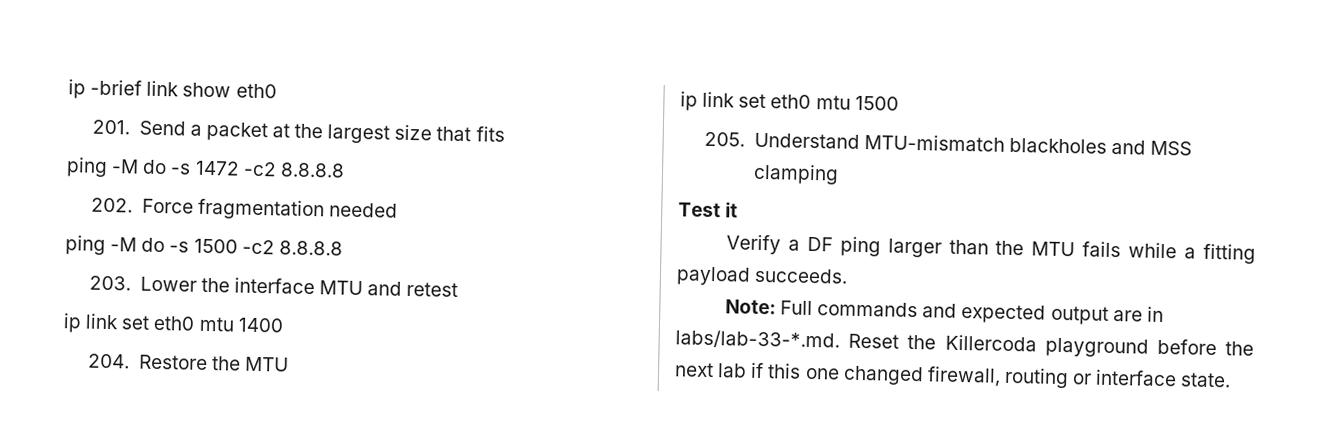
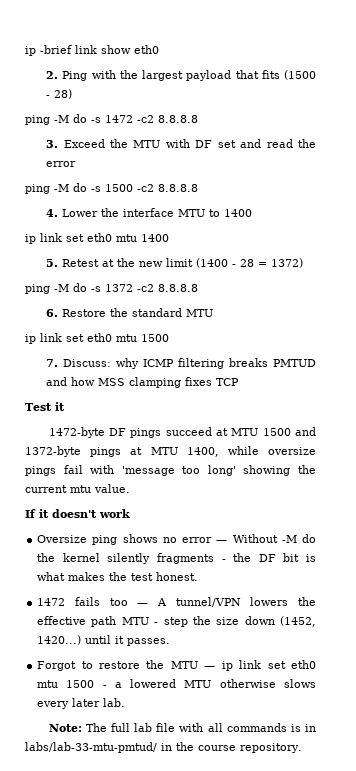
[92,119,290,142] 201. Send a packet at -> [46,70,116,81] 2. Ping with
[394,124,433,141] size -> [186,70,232,81] payload
(505, 134) none -> [284,70,316,80] [46,89,73,99] (1500 - 28)
[91,197,398,221] 202. Force fragmentation needed -> [46,139,316,148] [46,161,77,167] 3. Exceed the MTU with DF set and read the error
[89,275,132,291] 203. -> [46,209,59,217] 4.
[367,281,459,297] and retest -> [209,209,253,217] to 1400
[88,353,131,369] 204. -> [46,258,304,268] [25,283,198,294] [46,309,59,317] 5. Retest at the new limit (1400 - 28 = 1372) // ping -M do -s 1372 -c2 8.8.8.8 // 6.
(241, 363) none -> [132,308,183,317] standard
[704,131,1146,155] 205. Understand MTU-mismatch blackholes and -> [46,358,316,369] [46,377,96,386] 7. Discuss: why ICMP filtering breaks PMTUD and how
(839, 174) none -> [185,377,240,386] fixes TCP
[725,234,1256,264] [676,266,849,286] [724,299,1164,325] [675,329,1254,358] [674,362,1232,389] Verify a DF ping larger than the MTU fails while a fitting payload succeeds. // Note: Full commands and expected output are in labs/lab-33-*.md. Reset the Killercoda playground before the next lab if this one changed firewall, routing or interface state. -> [48,427,317,438] [25,446,316,457] [25,465,316,476] [25,484,130,493] [25,509,130,518] [37,534,317,545] [37,553,317,564] [37,572,199,581] [37,597,316,607] [37,616,317,627] [37,635,171,646] [37,660,317,671] [37,679,316,688] [37,698,126,709] [48,723,316,732] [25,742,302,753] 1472-byte DF pings succeed at MTU 1500 and 1372-byte pings at MTU 1400, while oversize pings fail with 'message too long' showing the current mtu value. // If it doesn't work // Oversize ping shows no error — Without -M do the kernel silently fragments - the DF bit is what makes the test honest. // 1472 fails too — A tunnel/VPN lowers the effective path MTU - step the size down (1452, 1420...) until it passes. // Forgot to restore the MTU — ip link set eth0 mtu 1500 - a lowered MTU otherwise slows every later lab. // Note: The full lab file with all commands is in labs/lab-33-mtu-pmtud/ in the course repository.

